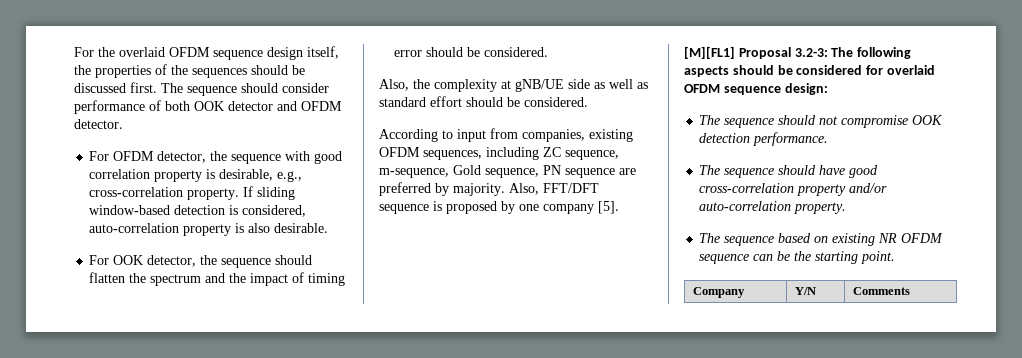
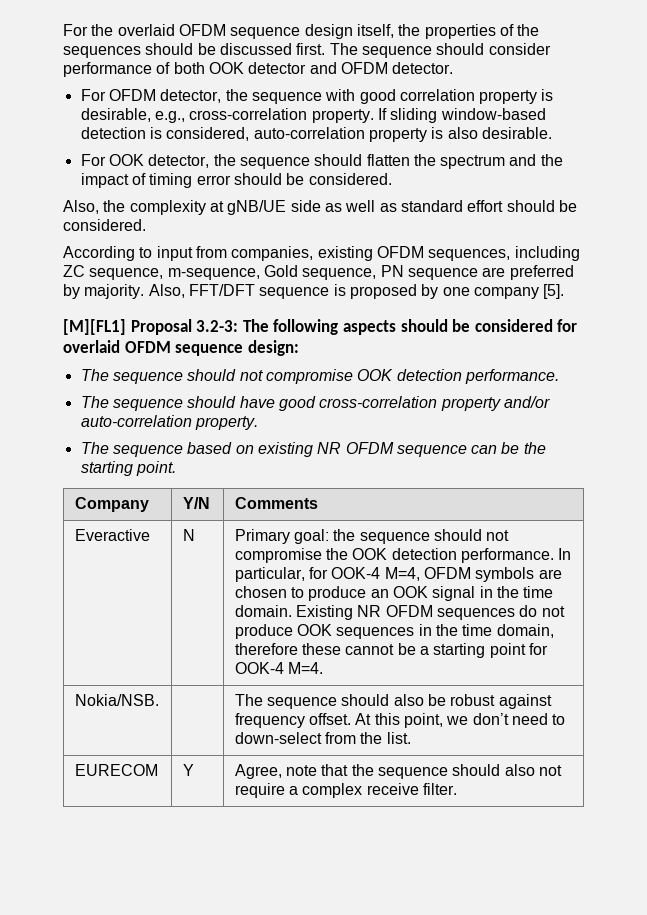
(910, 291) none -> [74,529,150,541] [182,529,195,541] [234,529,510,544] [234,548,572,563] [234,567,562,582] [234,586,554,601] [234,605,565,620] [234,624,554,639] [234,643,549,658] [234,662,324,674] [74,694,159,706] [234,694,552,709] [234,713,566,728] [234,732,411,744] [74,764,158,776] [182,764,194,776] [234,764,563,779] [234,783,458,798] // Everactive | N | Primary goal: the sequence should not compromise the OOK detection performance. In particular, for OOK-4 M=4, OFDM symbols are chosen to produce an OOK signal in the time domain. Existing NR OFDM sequences do not produce OOK sequences in the time domain, therefore these cannot be a starting point for OOK-4 M=4. // Nokia/NSB. | | The sequence should also be robust against frequency offset. At this point, we don’t need to down-select from the list. // EURECOM | Y | Agree, note that the sequence should also not require a complex receive filter.

